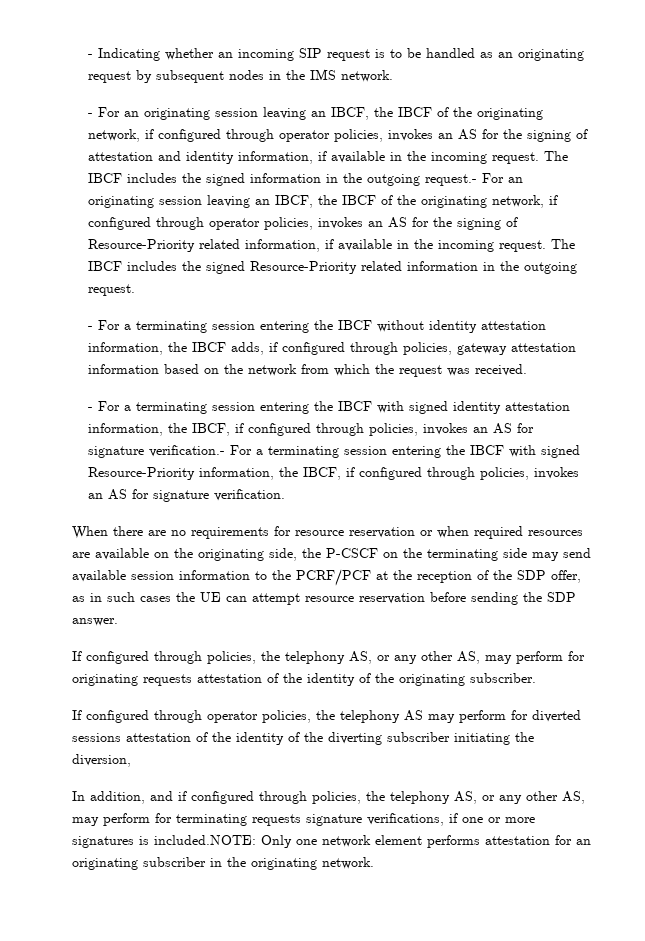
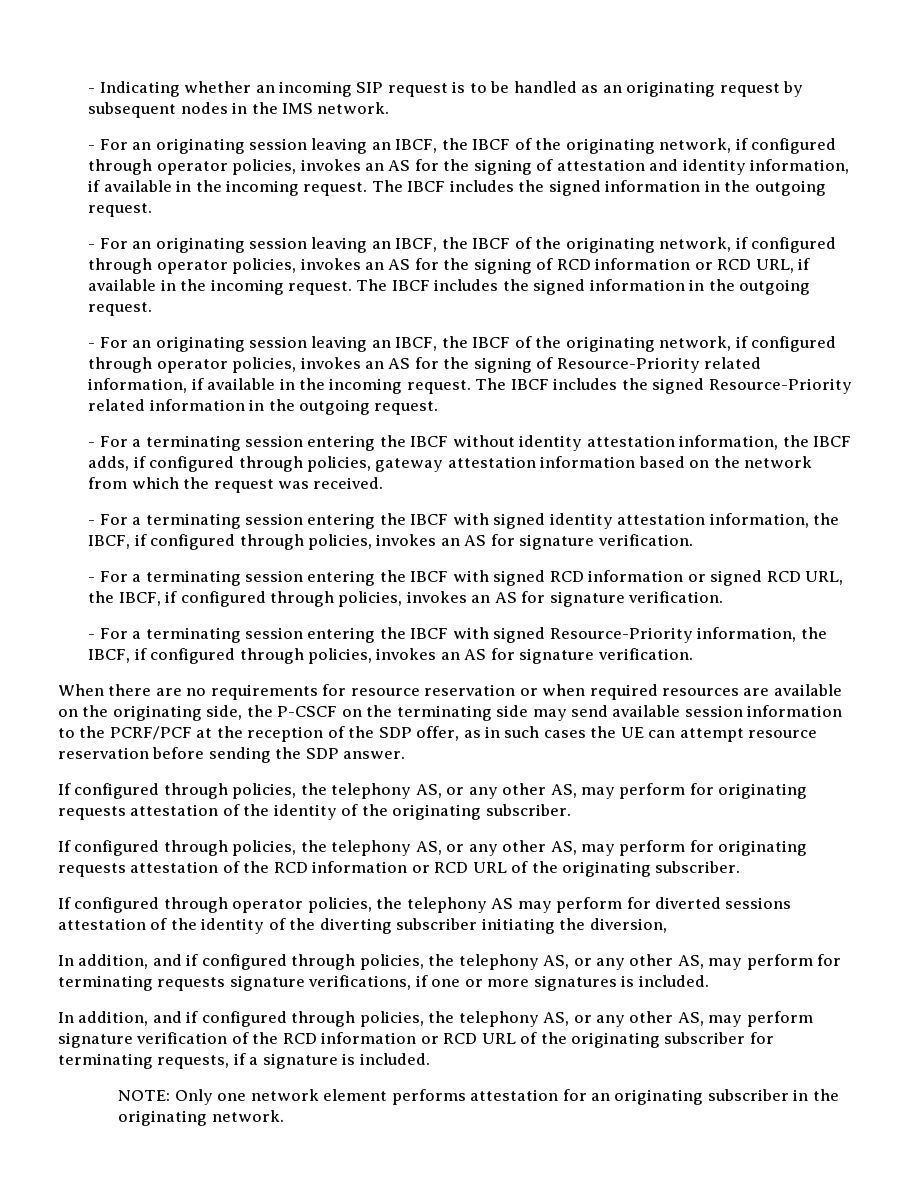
[424,174,477,186] request.- -> [88,203,153,217] [88,237,836,253] [88,258,810,274] [88,279,811,295] [88,302,153,316] [88,343,96,348] request. // - For an originating session leaving an IBCF, the IBCF of the originating network, if configured through operator policies, invokes an AS for the signing of RCD information or RCD URL, if available in the incoming request. The IBCF includes the signed information in the outgoing request. // -
[148,445,225,457] verification.- -> [597,534,693,546] [88,570,843,586] [88,591,724,607] [88,634,96,639] verification. // - For a terminating session entering the IBCF with signed RCD information or signed RCD URL, the IBCF, if configured through policies, invokes an AS for signature verification. // -
(536, 678) none -> [58,840,808,856] [58,861,741,877] // If configured through policies, the telephony AS, or any other AS, may perform for originating requests attestation of the RCD information or RCD URL of the originating subscriber.
[154,835,256,845] included.NOTE: -> [638,975,709,987] [58,1011,813,1027] [58,1032,774,1048] [58,1053,430,1069] [118,1090,171,1101] included. // In addition, and if configured through policies, the telephony AS, or any other AS, may perform signature verification of the RCD information or RCD URL of the originating subscriber for terminating requests, if a signature is included. // NOTE:

